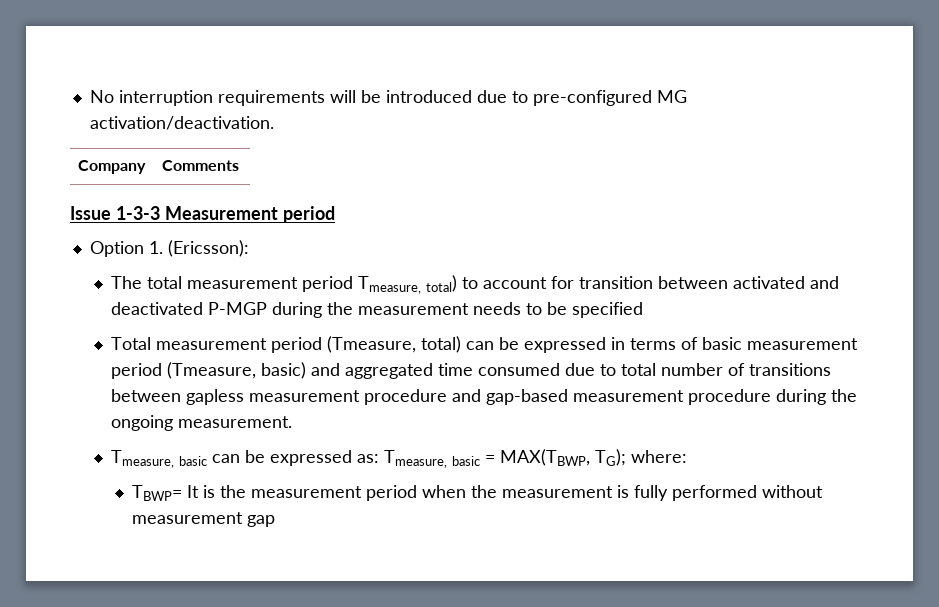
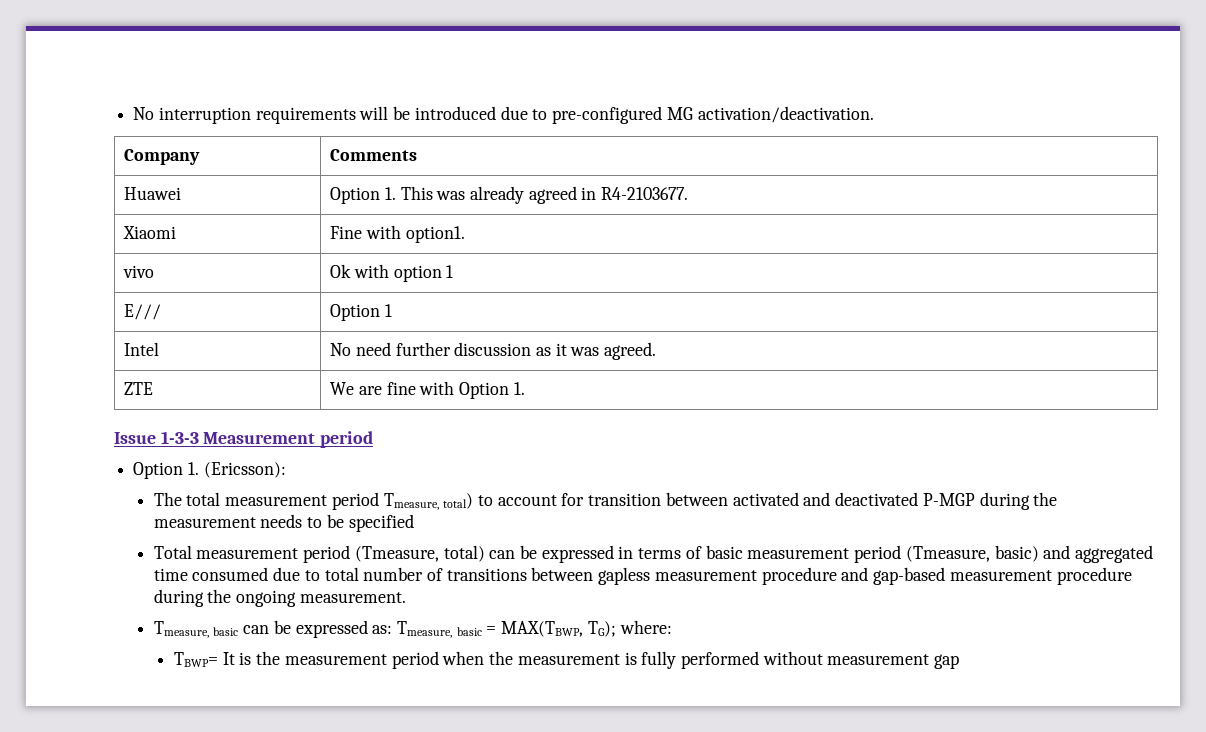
(240, 165) none -> [124,187,182,200] [330,186,689,204] [123,226,177,239] [330,225,465,243] [123,265,155,278] [330,264,454,282] [124,304,162,320] [330,304,392,321] [124,342,160,356] [330,342,657,360] [124,382,154,395] [330,381,525,399] // Huawei | Option 1. This was already agreed in R4-2103677. // Xiaomi | Fine with option1. // vivo | Ok with option 1 // E/// | Option 1 // Intel | No need further discussion as it was agreed. // ZTE | We are fine with Option 1.

